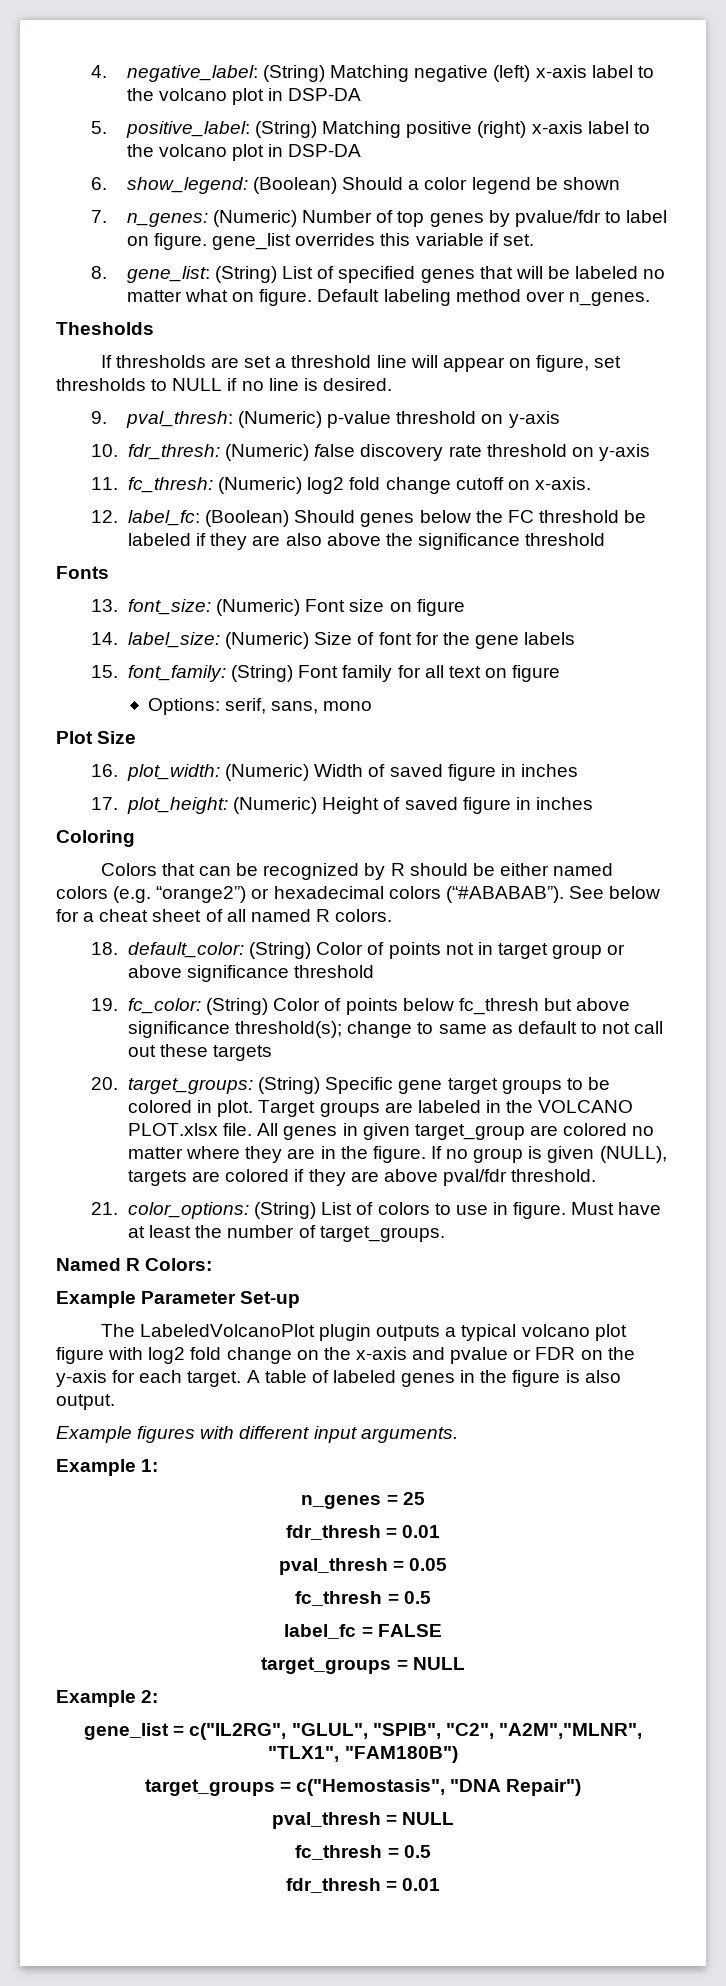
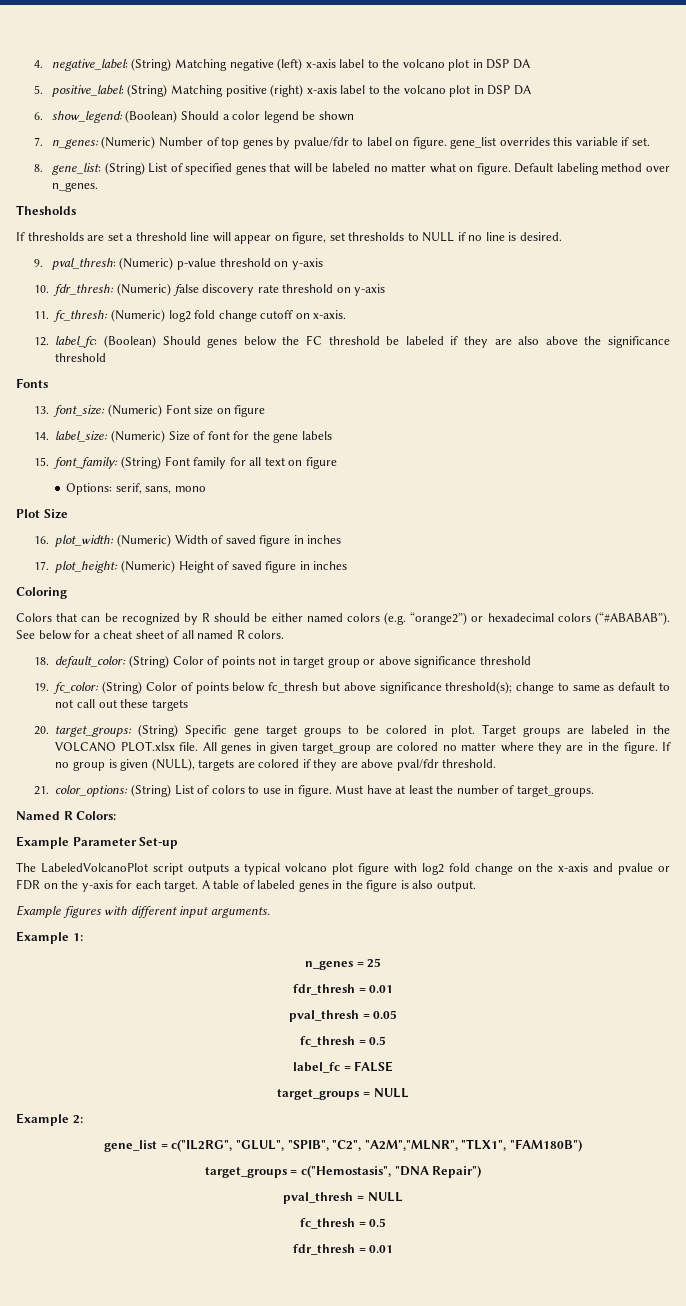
[288,88,362,101] DSP-DA -> [486,59,530,69] DSP DA
[288,144,362,157] DSP-DA -> [487,85,531,95] DSP DA
[319,1324,372,1341] plugin -> [152,863,183,875] script

